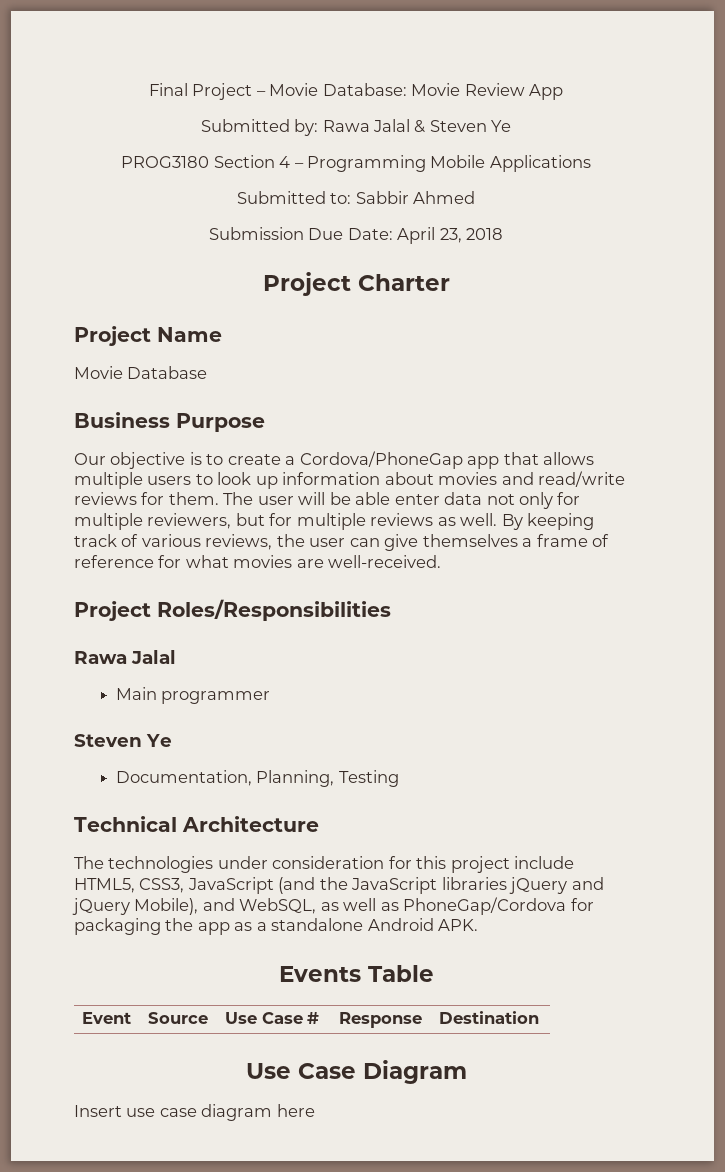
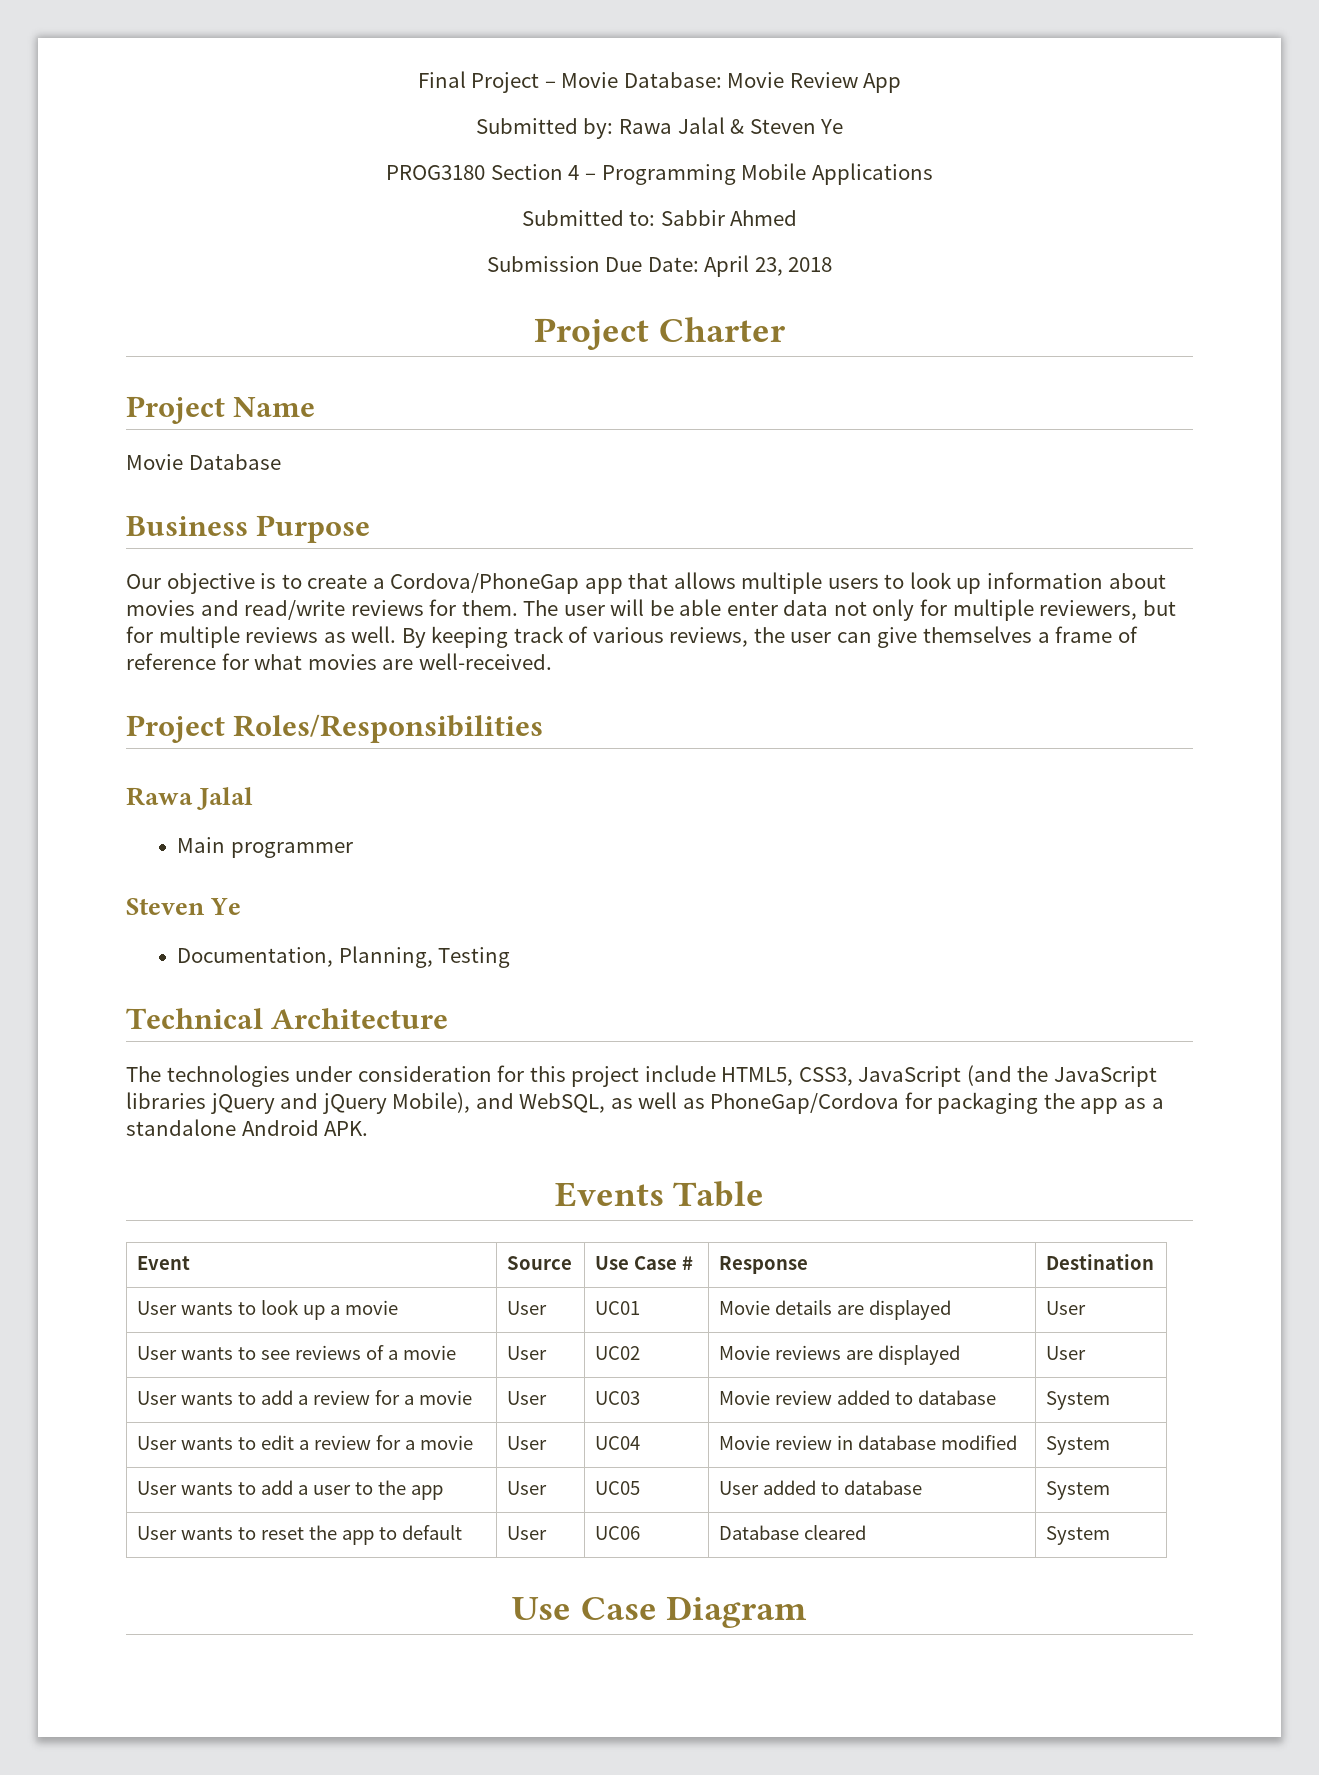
[245,1060,467,1084] [74,1104,315,1121] // Use Case Diagram // Insert use case diagram here -> [137,1300,398,1320] [507,1301,548,1315] [595,1301,641,1315] [719,1300,951,1320] [1046,1301,1087,1315] [137,1345,456,1360] [507,1346,548,1360] [595,1346,641,1360] [719,1345,960,1365] [1046,1346,1087,1360] [137,1390,472,1405] [507,1391,548,1405] [595,1391,641,1405] [719,1390,996,1405] [1046,1391,1111,1410] [137,1435,473,1450] [507,1436,548,1450] [595,1436,641,1450] [719,1435,1017,1450] [1046,1436,1111,1455] [137,1480,443,1500] [507,1481,548,1495] [595,1481,641,1495] [719,1480,922,1495] [1046,1481,1111,1500] [137,1525,462,1545] [507,1526,548,1540] [595,1526,641,1540] [719,1525,866,1540] [1046,1526,1111,1545] [511,1596,808,1628] // User wants to look up a movie | User | UC01 | Movie details are displayed | User // User wants to see reviews of a movie | User | UC02 | Movie reviews are displayed | User // User wants to add a review for a movie | User | UC03 | Movie review added to database | System // User wants to edit a review for a movie | User | UC04 | Movie review in database modified | System // User wants to add a user to the app | User | UC05 | User added to database | System // User wants to reset the app to default | User | UC06 | Database cleared | System // Use Case Diagram

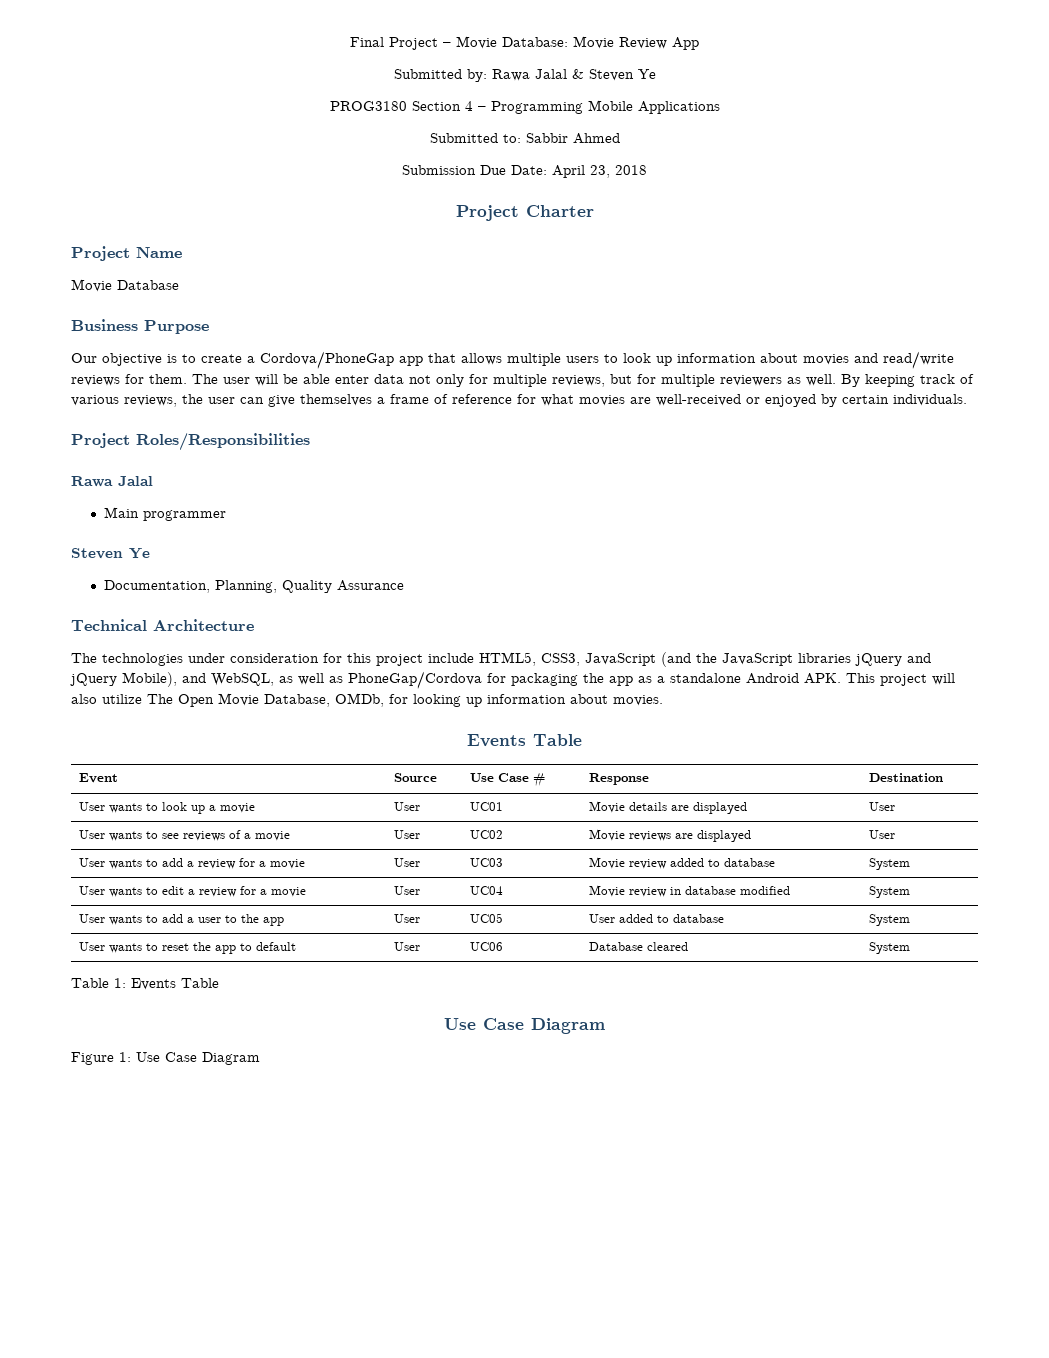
[1039,600,1138,620] reviewers, -> [552,375,605,387] reviews,
[245,627,319,643] reviews -> [720,375,782,386] reviewers
[418,653,552,670] well-received. -> [656,394,967,407] well-received or enjoyed by certain individuals.
[438,947,511,968] Testing -> [282,580,405,593] Quality Assurance
(369, 1128) none -> [846,673,955,686] [71,693,663,707] This project will also utilize The Open Movie Database, OMDb, for looking up information about movies.
[511,1596,808,1628] // Use Case Diagram -> [71,978,219,990] [444,1018,605,1034] [71,1052,260,1065] // Table 1: Events Table // Use Case Diagram // Figure 1: Use Case Diagram

